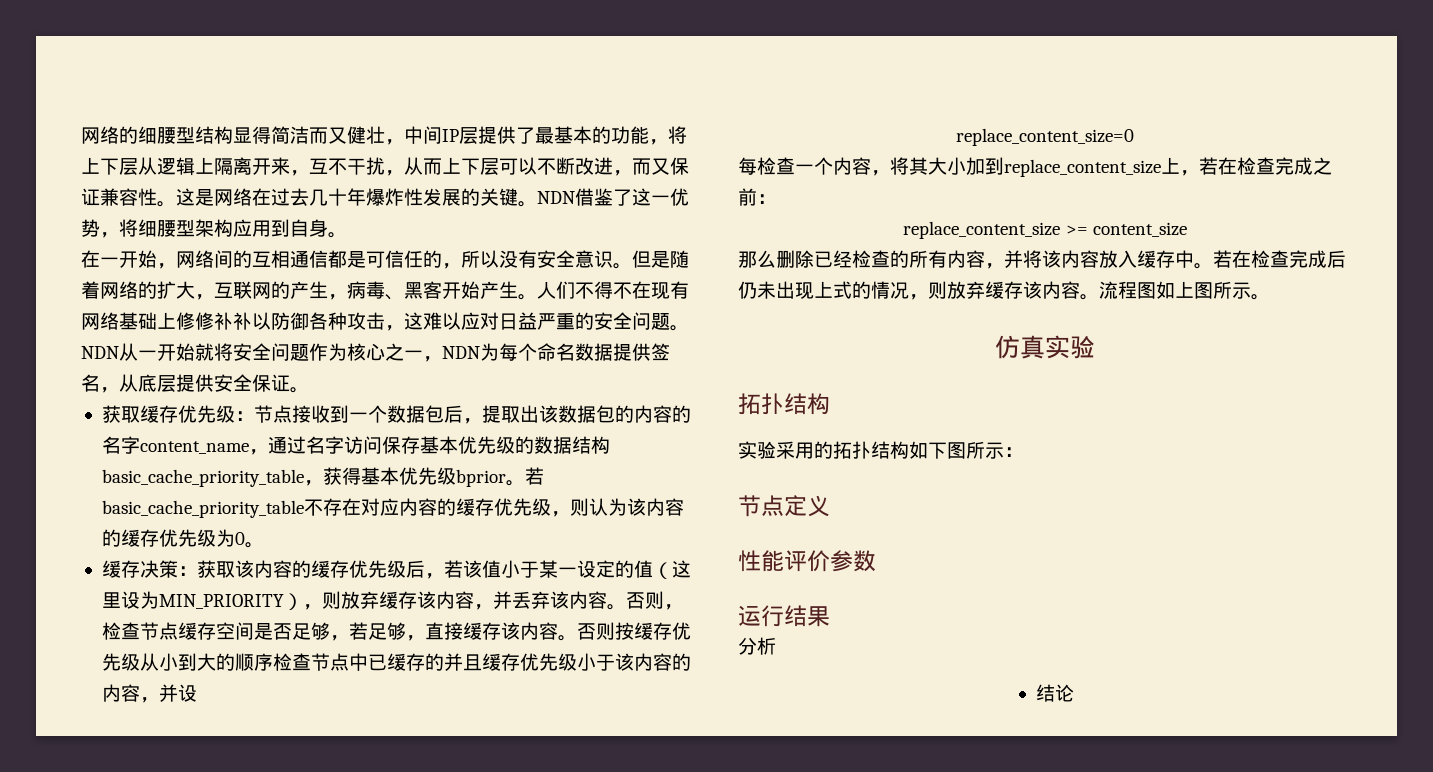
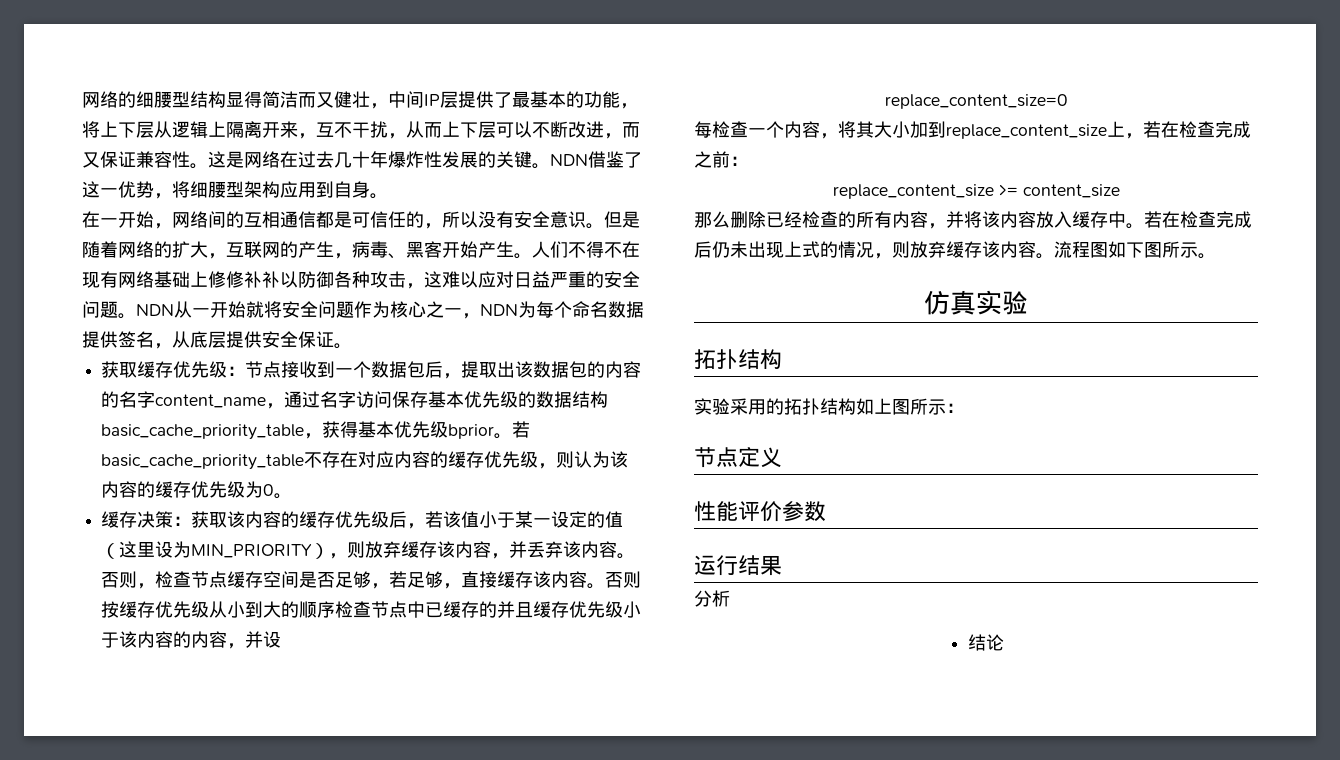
[1175,281,1194,298] 上 -> [1126,242,1144,258] 下
[928,442,947,459] 下 -> [874,398,892,414] 上

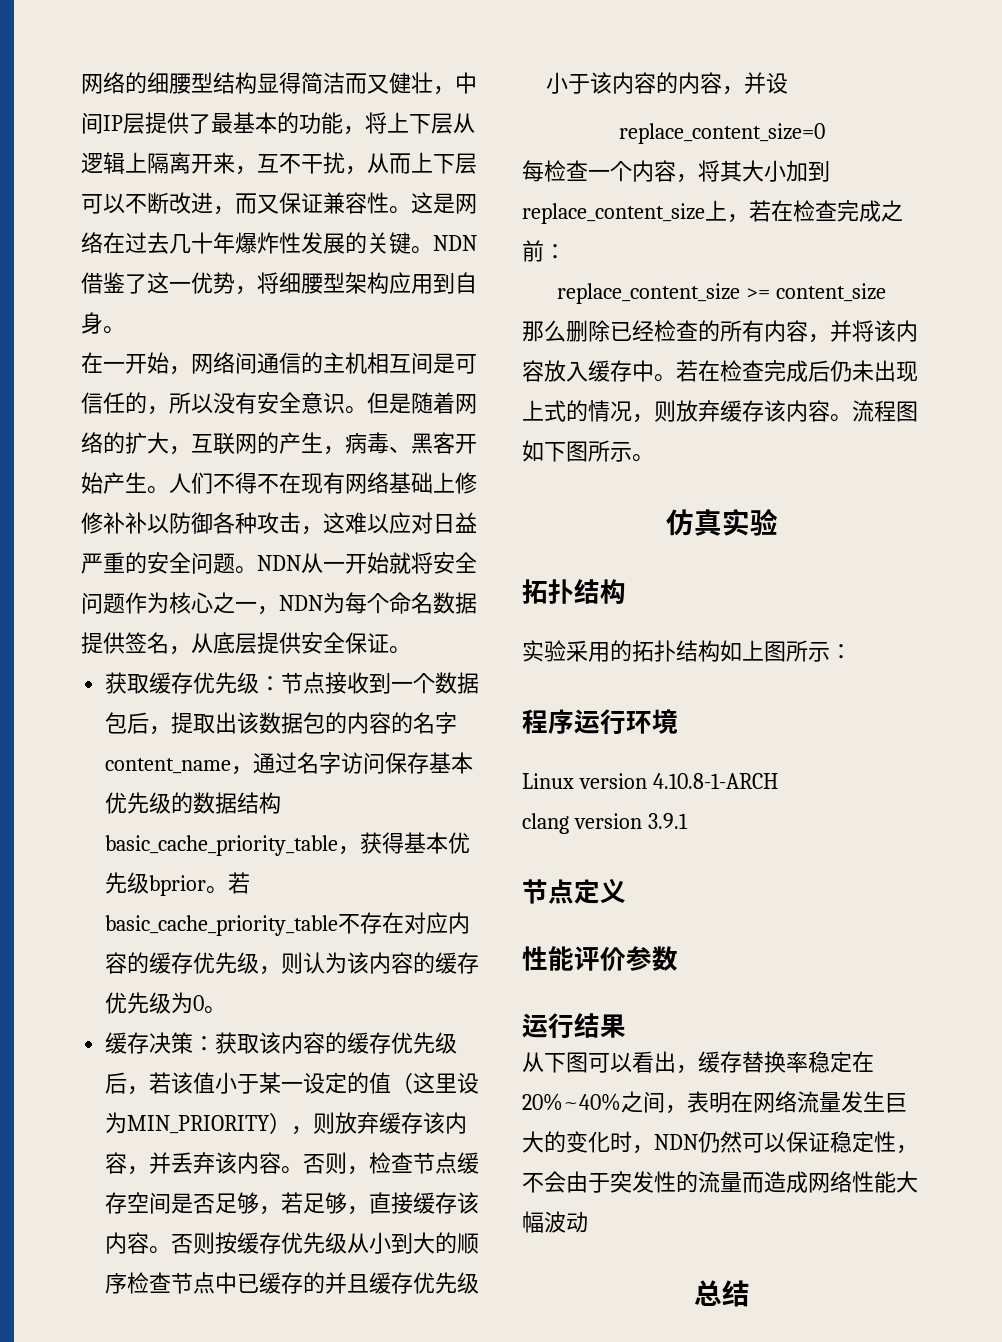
[226,211,334,228] 的互相通信都 -> [257,352,433,374] 通信的主机相互间
(964, 408) none -> [522,709,678,735] [522,773,778,789] [522,813,688,834] // 程序运行环境 // Linux version 4.10.8-1-ARCH // clang version 3.9.1
[694,590,730,607] [967,634,1004,651] 分析 // 结论 -> [522,1051,874,1074] [522,1091,907,1114] [522,1131,918,1154] [522,1171,918,1193] [522,1211,588,1233] [693,1280,750,1307] 从下图可以看出，缓存替换率稳定在20%~40%之间，表明在网络流量发生巨大的变化时，NDN仍然可以保证稳定性，不会由于突发性的流量而造成网络性能大幅波动 // 总结

